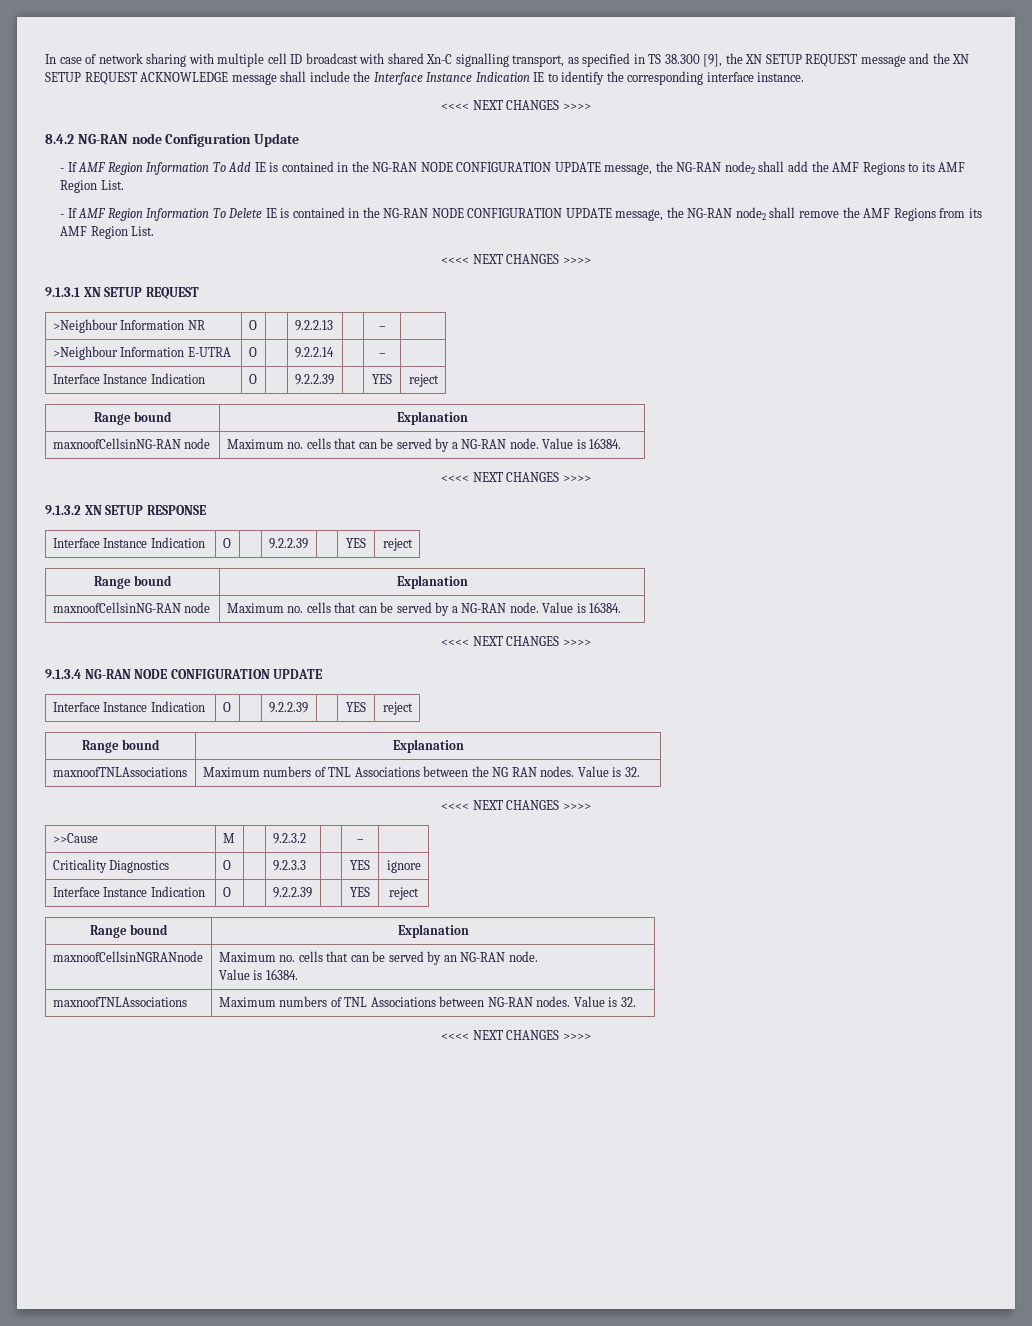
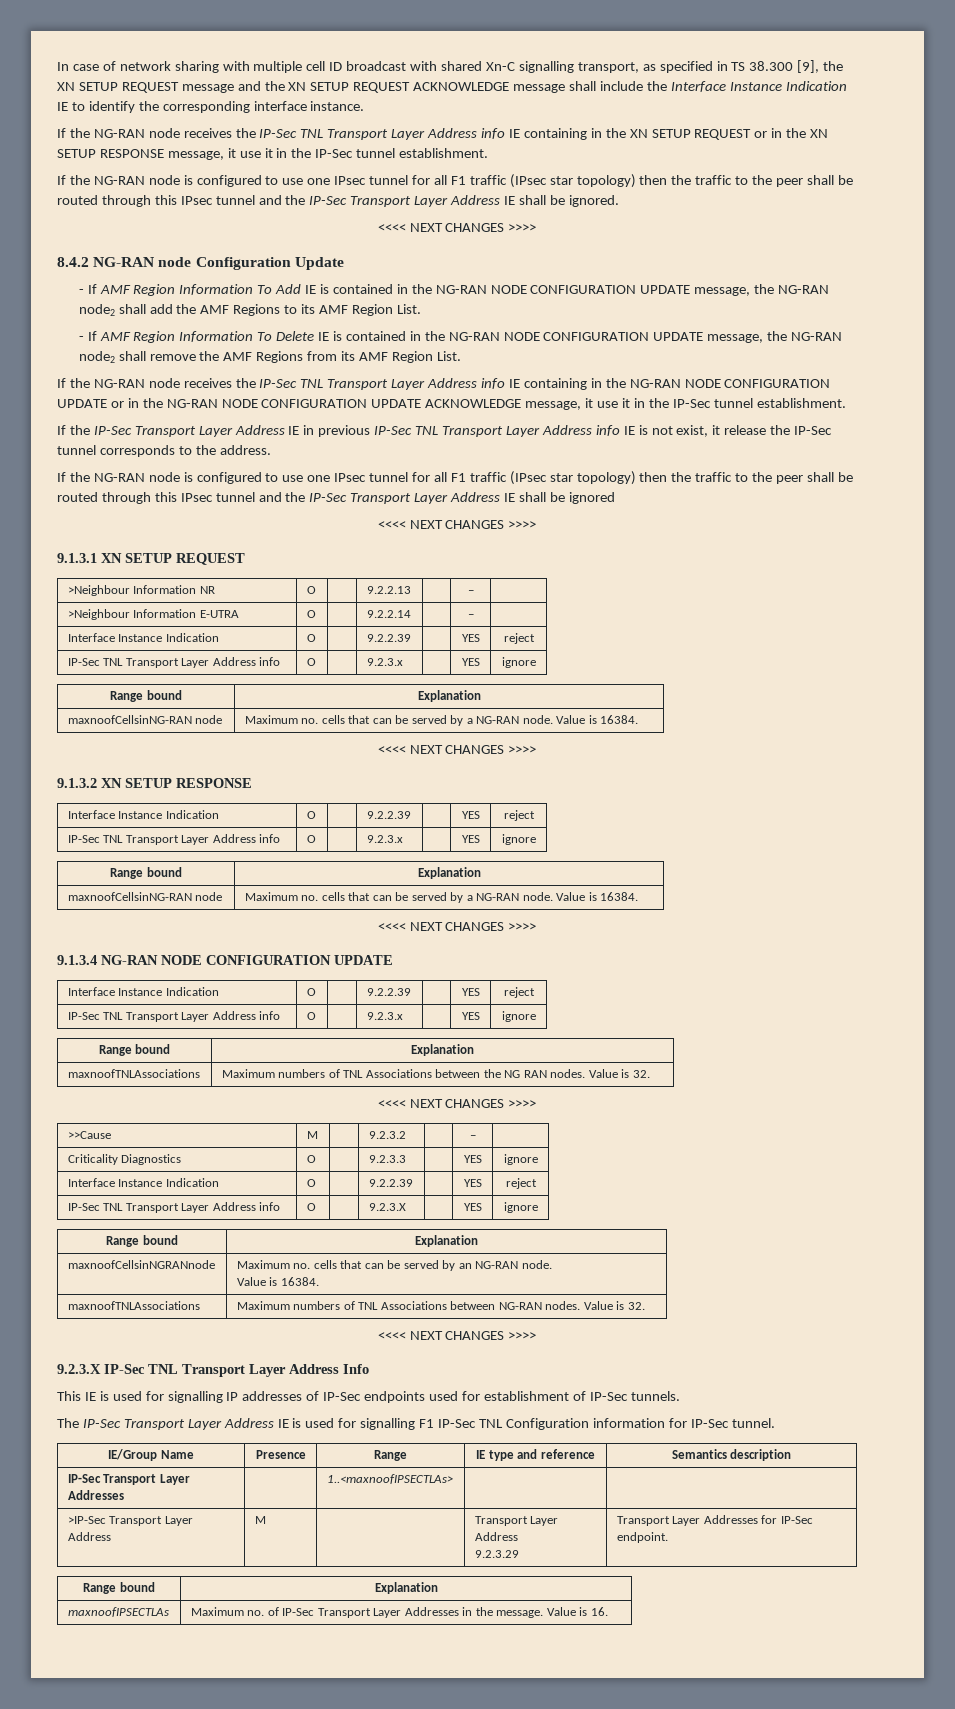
(805, 77) none -> [57,128,829,140] [57,148,489,160] [57,174,853,188] [57,195,619,207] // If the NG-RAN node receives the IP-Sec TNL Transport Layer Address info IE containing in the XN SETUP REQUEST or in the XN SETUP RESPONSE message, it use it in the IP-Sec tunnel establishment. // If the NG-RAN node is configured to use one IPsec tunnel for all F1 traffic (IPsec star topology) then the traffic to the peer shall be routed through this IPsec tunnel and the IP-Sec Transport Layer Address IE shall be ignored.
(155, 231) none -> [57,378,831,390] [57,398,846,410] [57,425,833,437] [57,445,271,457] [57,471,853,485] [57,492,615,504] // If the NG-RAN node receives the IP-Sec TNL Transport Layer Address info IE containing in the NG-RAN NODE CONFIGURATION UPDATE or in the NG-RAN NODE CONFIGURATION UPDATE ACKNOWLEDGE message, it use it in the IP-Sec tunnel establishment. // If the IP-Sec Transport Layer Address IE in previous IP-Sec TNL Transport Layer Address info IE is not exist, it release the IP-Sec tunnel corresponds to the address. // If the NG-RAN node is configured to use one IPsec tunnel for all F1 traffic (IPsec star topology) then the traffic to the peer shall be routed through this IPsec tunnel and the IP-Sec Transport Layer Address IE shall be ignored
(439, 380) none -> [67,657,281,668] [306,658,316,666] [366,658,403,666] [461,658,480,666] [501,657,536,668] // IP-Sec TNL Transport Layer Address info | O | | 9.2.3.x | | YES | ignore
(413, 544) none -> [67,834,281,845] [306,835,316,843] [366,835,403,843] [461,835,480,843] [501,834,536,845] // IP-Sec TNL Transport Layer Address info | O | | 9.2.3.x | | YES | ignore
(413, 708) none -> [67,1011,281,1022] [306,1012,316,1020] [366,1012,403,1020] [461,1012,480,1020] [501,1011,536,1022] // IP-Sec TNL Transport Layer Address info | O | | 9.2.3.x | | YES | ignore
(419, 893) none -> [67,1202,281,1213] [306,1203,316,1211] [368,1203,406,1211] [463,1203,482,1211] [503,1202,538,1213] // IP-Sec TNL Transport Layer Address info | O | | 9.2.3.X | | YES | ignore
(591, 1036) none -> [57,1364,369,1377] [57,1391,680,1403] [57,1418,775,1430] [108,1449,194,1461] [255,1450,306,1459] [373,1450,407,1461] [476,1449,595,1461] [671,1449,792,1461] [67,1474,190,1485] [67,1490,124,1500] [326,1474,453,1484] [67,1516,193,1526] [67,1532,111,1541] [254,1516,266,1524] [474,1516,559,1526] [474,1532,518,1541] [474,1550,519,1558] [616,1515,813,1526] [616,1532,668,1543] [83,1582,155,1594] [374,1582,438,1594] [67,1607,169,1617] [190,1607,608,1618] // 9.2.3.X IP-Sec TNL Transport Layer Address Info // This IE is used for signalling IP addresses of IP-Sec endpoints used for establishment of IP-Sec tunnels. // The IP-Sec Transport Layer Address IE is used for signalling F1 IP-Sec TNL Configuration information for IP-Sec tunnel. // IE/Group Name | Presence | Range | IE type and reference | Semantics description // IP-Sec Transport Layer Addresses | | 1..<maxnoofIPSECTLAs> | | // >IP-Sec Transport Layer Address | M | | Transport Layer Address // 9.2.3.29 | Transport Layer Addresses for IP-Sec endpoint. // Range bound | Explanation // maxnoofIPSECTLAs | Maximum no. of IP-Sec Transport Layer Addresses in the message. Value is 16.

